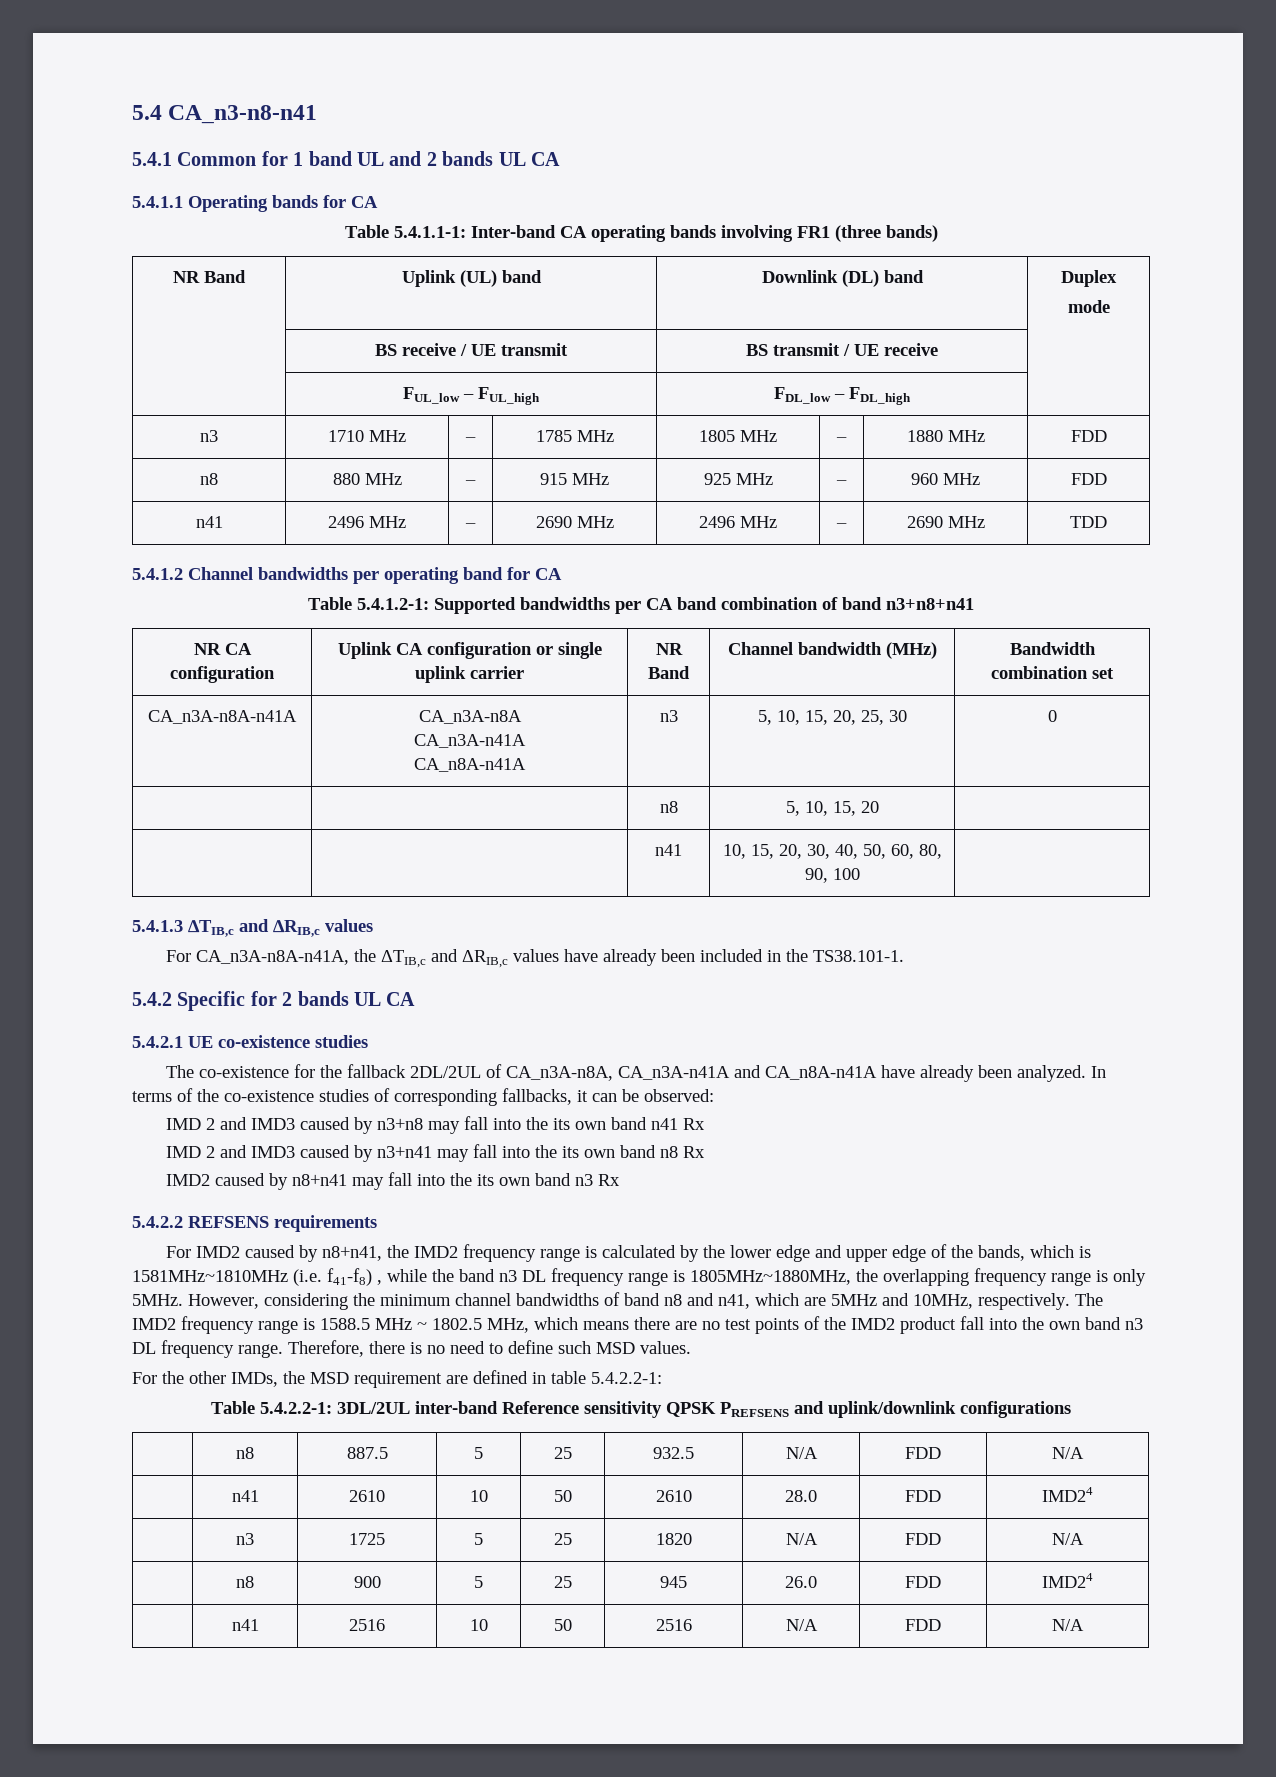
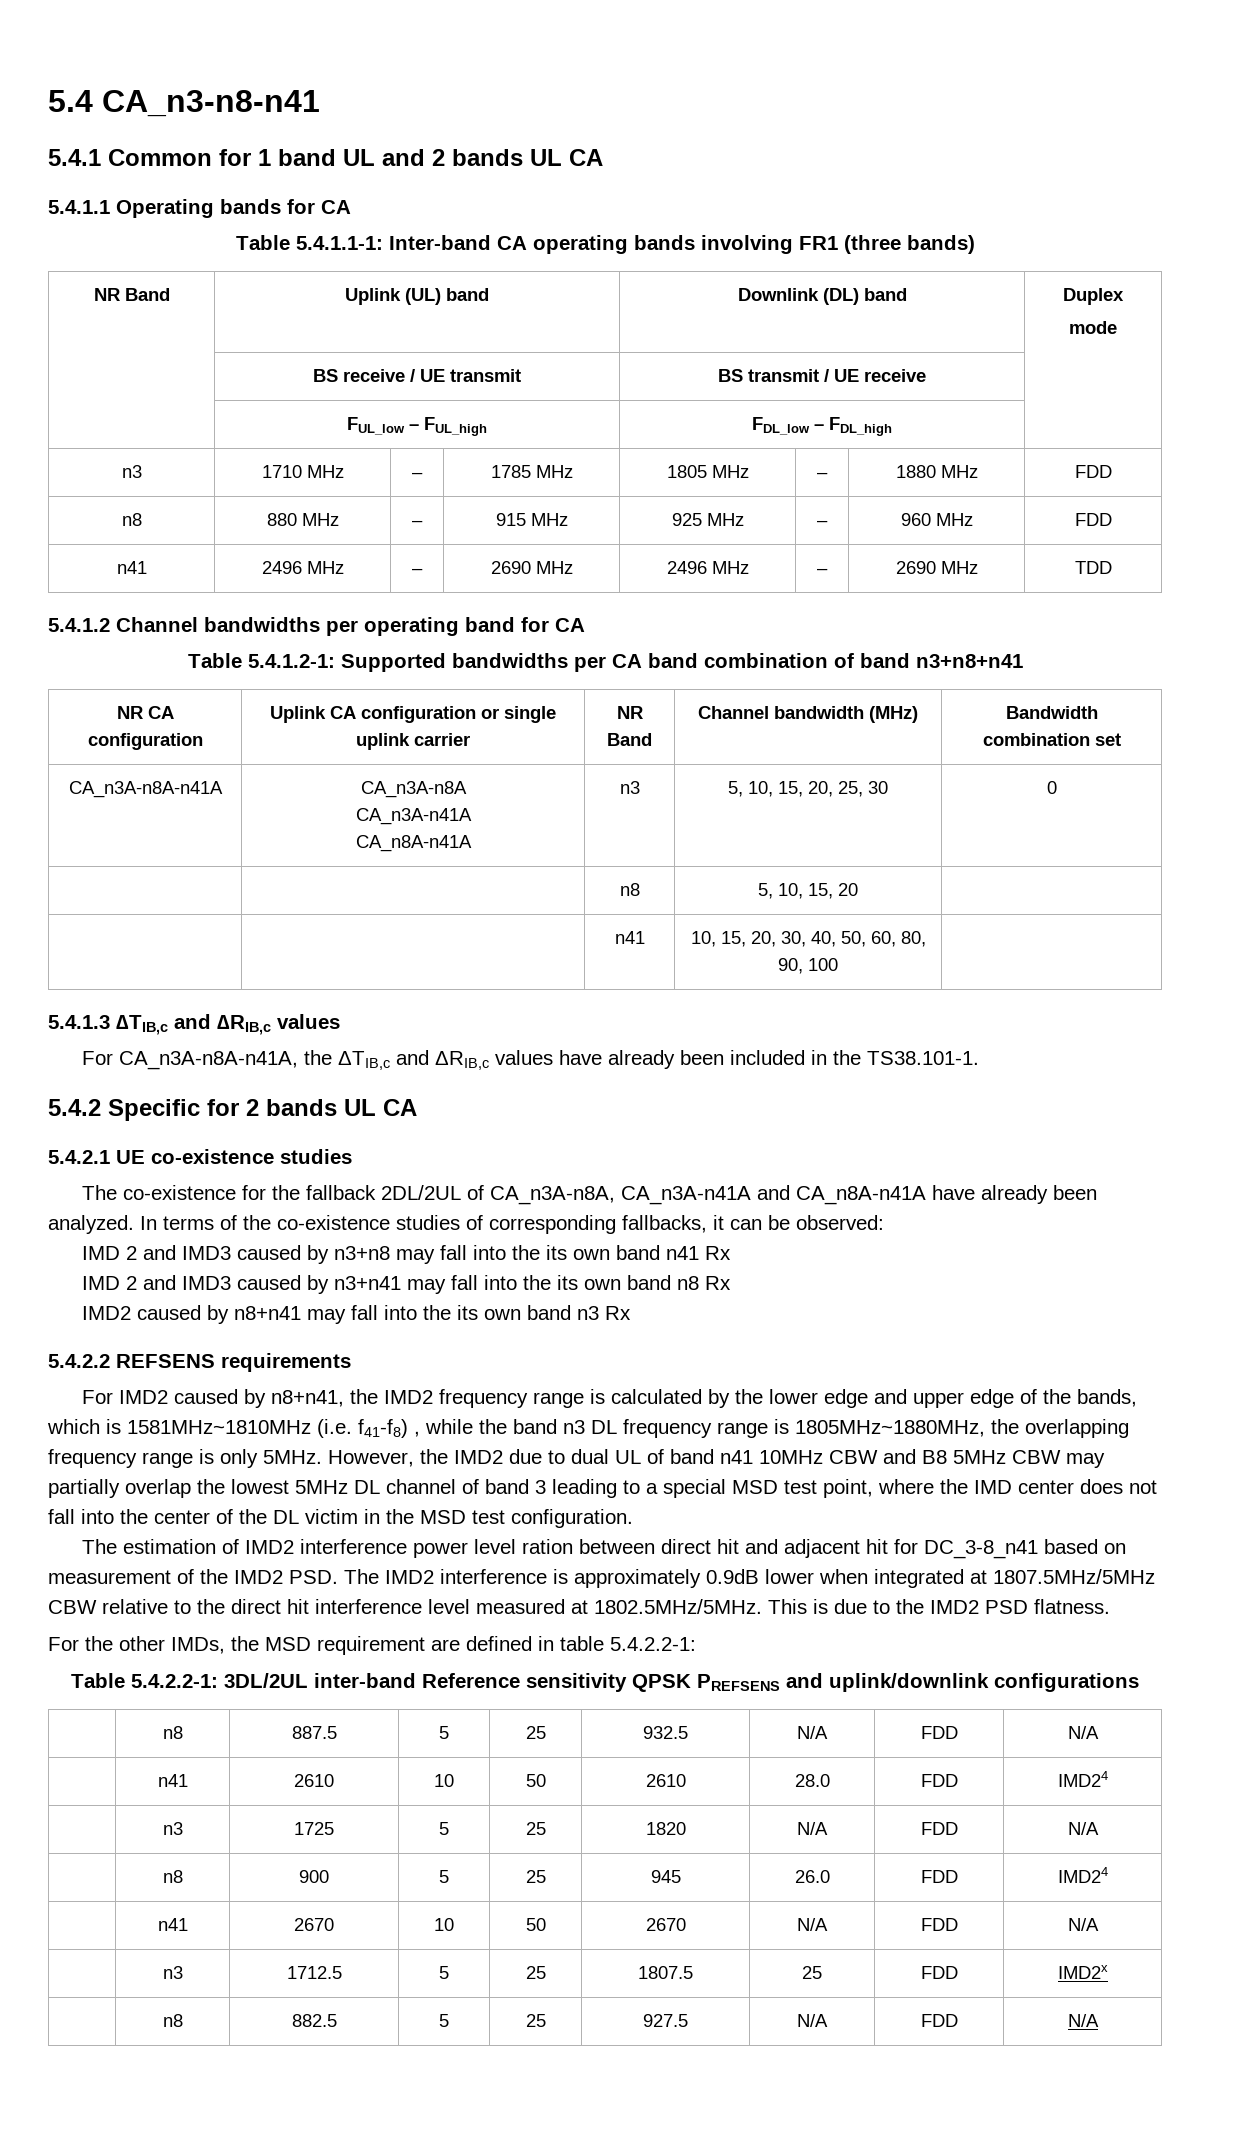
[264,1292,1103,1310] [132,1316,1143,1334] [132,1340,691,1358] considering the minimum channel bandwidths of band n8 and n41, which are 5MHz and 10MHz, respectively. The IMD2 frequency range is 1588.5 MHz ~ 1802.5 MHz, which means there are no test points of the IMD2 product fall into the own band n3 DL frequency range. Therefore, there is no need to define such MSD values. -> [420,1449,1105,1468] [48,1479,1157,1498] [48,1509,633,1528] [82,1539,1127,1559] [48,1569,1155,1588] [48,1599,1110,1614] the IMD2 due to dual UL of band n41 10MHz CBW and B8 5MHz CBW may partially overlap the lowest 5MHz DL channel of band 3 leading to a special MSD test point, where the IMD center does not fall into the center of the DL victim in the MSD test configuration. // The estimation of IMD2 interference power level ration between direct hit and adjacent hit for DC_3-8_n41 based on measurement of the IMD2 PSD. The IMD2 interference is approximately 0.9dB lower when integrated at 1807.5MHz/5MHz CBW relative to the direct hit interference level measured at 1802.5MHz/5MHz. This is due to the IMD2 PSD flatness.
[349,1619,385,1631] [469,1619,488,1631] [553,1619,572,1631] [655,1619,692,1631] [785,1619,818,1631] [905,1619,941,1631] [1052,1619,1084,1631] 2516 | 10 | 50 | 2516 | N/A | FDD | N/A -> [294,1918,334,1931] [434,1918,454,1931] [525,1918,546,1931] [645,1918,686,1931] [797,1918,828,1931] [920,1918,958,1931] [1067,1918,1099,1931] [162,1966,183,1979] [286,1966,342,1979] [439,1966,449,1979] [525,1966,546,1979] [638,1966,693,1979] [802,1966,822,1979] [920,1966,958,1979] [1057,1965,1108,1979] [162,2014,183,2027] [291,2014,337,2027] [439,2014,449,2027] [525,2014,546,2027] [643,2014,688,2027] [797,2014,828,2027] [920,2014,958,2027] [1067,2014,1099,2027] 2670 | 10 | 50 | 2670 | N/A | FDD | N/A // | n3 | 1712.5 | 5 | 25 | 1807.5 | 25 | FDD | IMD2x // | n8 | 882.5 | 5 | 25 | 927.5 | N/A | FDD | N/A

